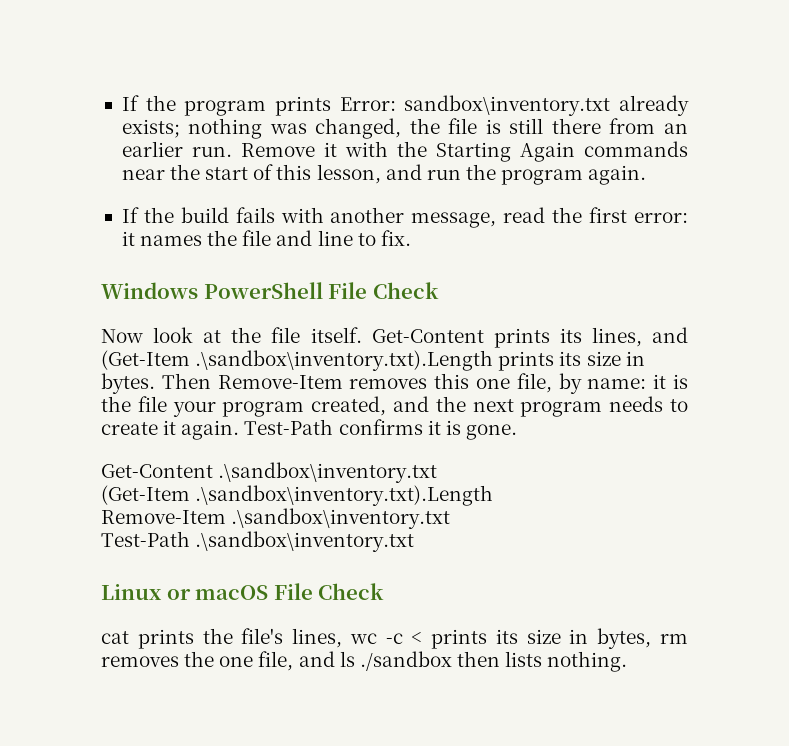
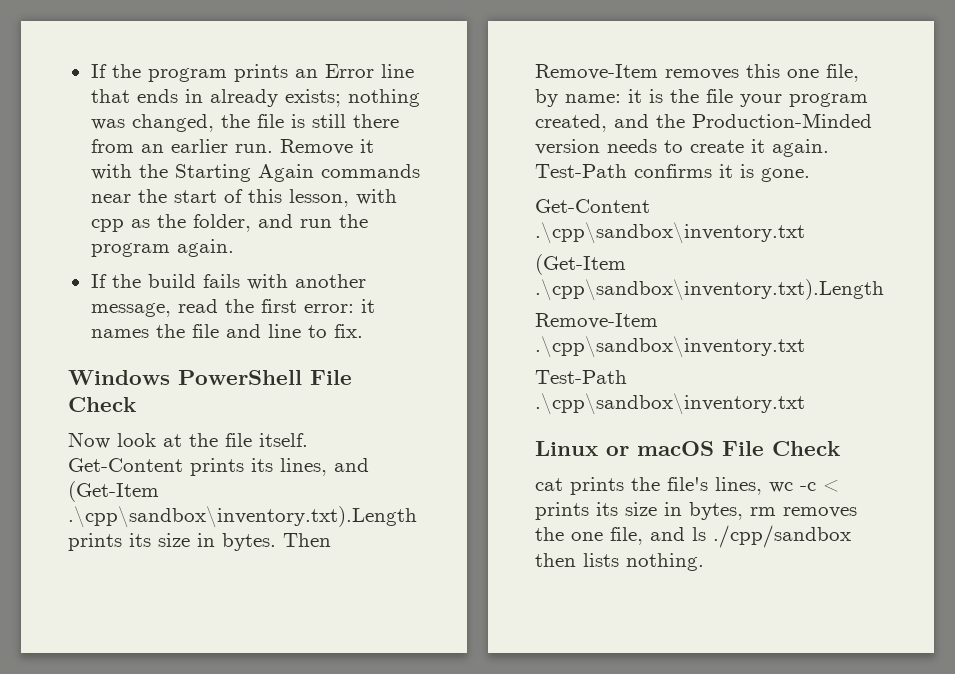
[339,95,611,116] Error: sandbox\inventory.txt -> [294,64,414,78] [90,89,203,103] an Error line that ends in
(381, 174) none -> [355,189,397,205] [90,214,251,232] with cpp as the folder,
[195,350,494,371] .\sandbox\inventory.txt).Length -> [68,506,417,528] .\cpp\sandbox\inventory.txt).Length
[472,399,603,417] next program -> [692,113,872,128] [535,139,600,155] Production-Minded version
[218,462,438,483] [101,485,494,506] [101,508,451,529] [101,531,415,552] .\sandbox\inventory.txt // (Get-Item .\sandbox\inventory.txt).Length // Remove-Item .\sandbox\inventory.txt // Test-Path .\sandbox\inventory.txt -> [535,222,805,244] [535,254,626,275] [535,279,884,301] [535,313,658,329] [535,336,805,358] [535,370,627,384] [535,393,805,415] .\cpp\sandbox\inventory.txt // (Get-Item .\cpp\sandbox\inventory.txt).Length // Remove-Item .\cpp\sandbox\inventory.txt // Test-Path .\cpp\sandbox\inventory.txt
[359,651,452,671] ./sandbox -> [713,525,851,548] ./cpp/sandbox

